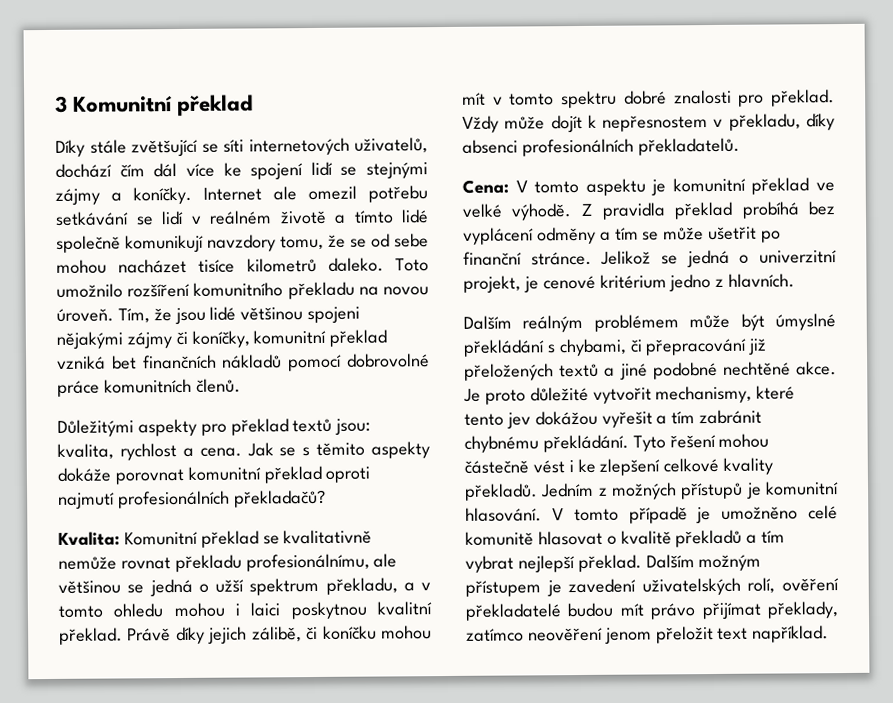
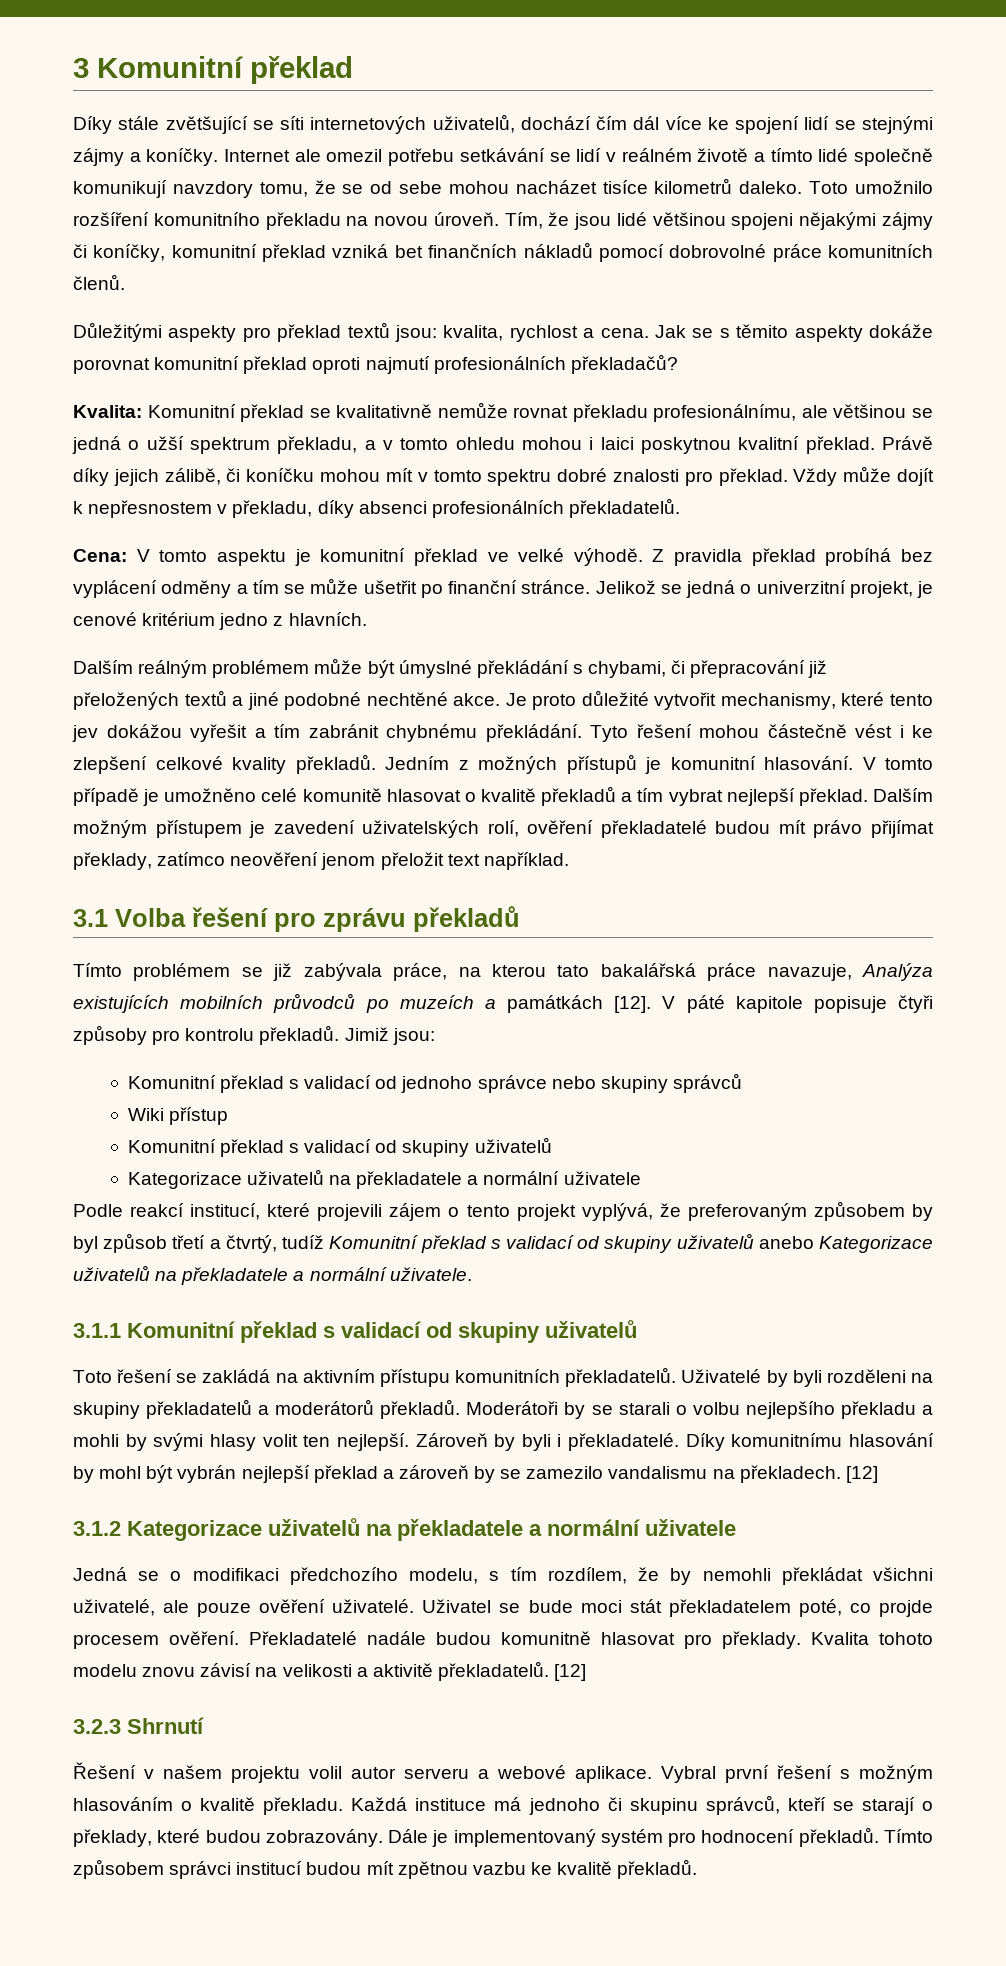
(830, 634) none -> [73,906,520,932] [73,963,933,981] [73,993,933,1013] [73,1025,435,1045] [127,1073,742,1093] [127,1107,228,1125] [127,1137,552,1157] [127,1169,641,1189] [73,1201,934,1221] [73,1233,933,1253] [73,1265,472,1285] [73,1320,637,1343] [73,1367,934,1387] [73,1399,934,1419] [73,1433,934,1451] [73,1465,878,1483] [73,1518,736,1541] [73,1567,934,1585] [73,1599,934,1617] [73,1631,933,1649] [73,1661,587,1681] [73,1717,204,1734] [73,1762,933,1783] [73,1795,933,1815] [73,1827,933,1847] [73,1859,698,1879] // 3.1 Volba řešení pro zprávu překladů // Tímto problémem se již zabývala práce, na kterou tato bakalářská práce navazuje, Analýza existujících mobilních průvodců po muzeích a památkách [12]. V páté kapitole popisuje čtyři způsoby pro kontrolu překladů. Jimiž jsou: // Komunitní překlad s validací od jednoho správce nebo skupiny správců // Wiki přístup // Komunitní překlad s validací od skupiny uživatelů // Kategorizace uživatelů na překladatele a normální uživatele // Podle reakcí institucí, které projevili zájem o tento projekt vyplývá, že preferovaným způsobem by byl způsob třetí a čtvrtý, tudíž Komunitní překlad s validací od skupiny uživatelů anebo Kategorizace uživatelů na překladatele a normální uživatele. // 3.1.1 Komunitní překlad s validací od skupiny uživatelů // Toto řešení se zakládá na aktivním přístupu komunitních překladatelů. Uživatelé by byli rozděleni na skupiny překladatelů a moderátorů překladů. Moderátoři by se starali o volbu nejlepšího překladu a mohli by svými hlasy volit ten nejlepší. Zároveň by byli i překladatelé. Díky komunitnímu hlasování by mohl být vybrán nejlepší překlad a zároveň by se zamezilo vandalismu na překladech. [12] // 3.1.2 Kategorizace uživatelů na překladatele a normální uživatele // Jedná se o modifikaci předchozího modelu, s tím rozdílem, že by nemohli překládat všichni uživatelé, ale pouze ověření uživatelé. Uživatel se bude moci stát překladatelem poté, co projde procesem ověření. Překladatelé nadále budou komunitně hlasovat pro překlady. Kvalita tohoto modelu znovu závisí na velikosti a aktivitě překladatelů. [12] // 3.2.3 Shrnutí // Řešení v našem projektu volil autor serveru a webové aplikace. Vybral první řešení s možným hlasováním o kvalitě překladu. Každá instituce má jednoho či skupinu správců, kteří se starají o překlady, které budou zobrazovány. Dále je implementovaný systém pro hodnocení překladů. Tímto způsobem správci institucí budou mít zpětnou vazbu ke kvalitě překladů.

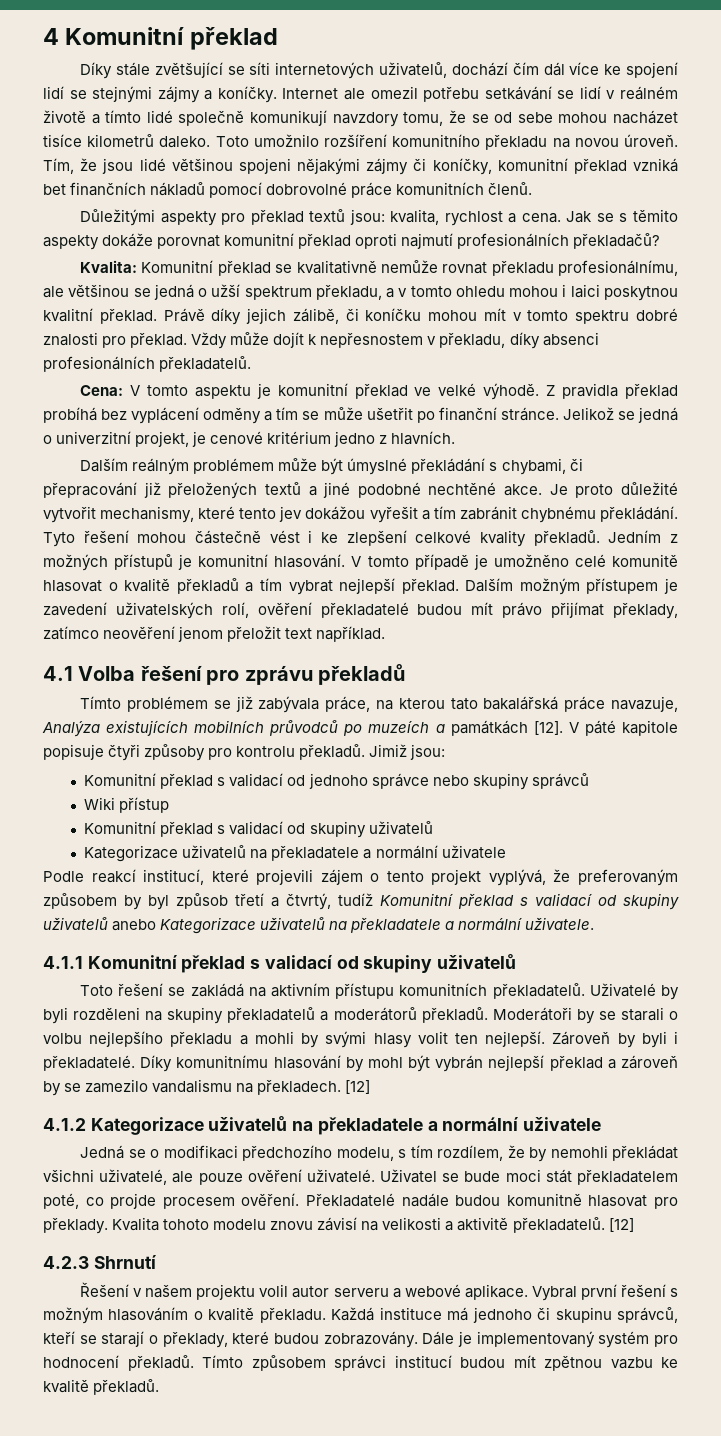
[73,58,89,78] 3 -> [43,28,59,45] 4
[73,909,108,927] 3.1 -> [43,666,73,681] 4.1
[73,1323,121,1338] 3.1.1 -> [43,956,83,969] 4.1.1
[73,1521,121,1536] 3.1.2 -> [43,1118,86,1131] 4.1.2
[73,1719,121,1734] 3.2.3 -> [43,1256,89,1269] 4.2.3

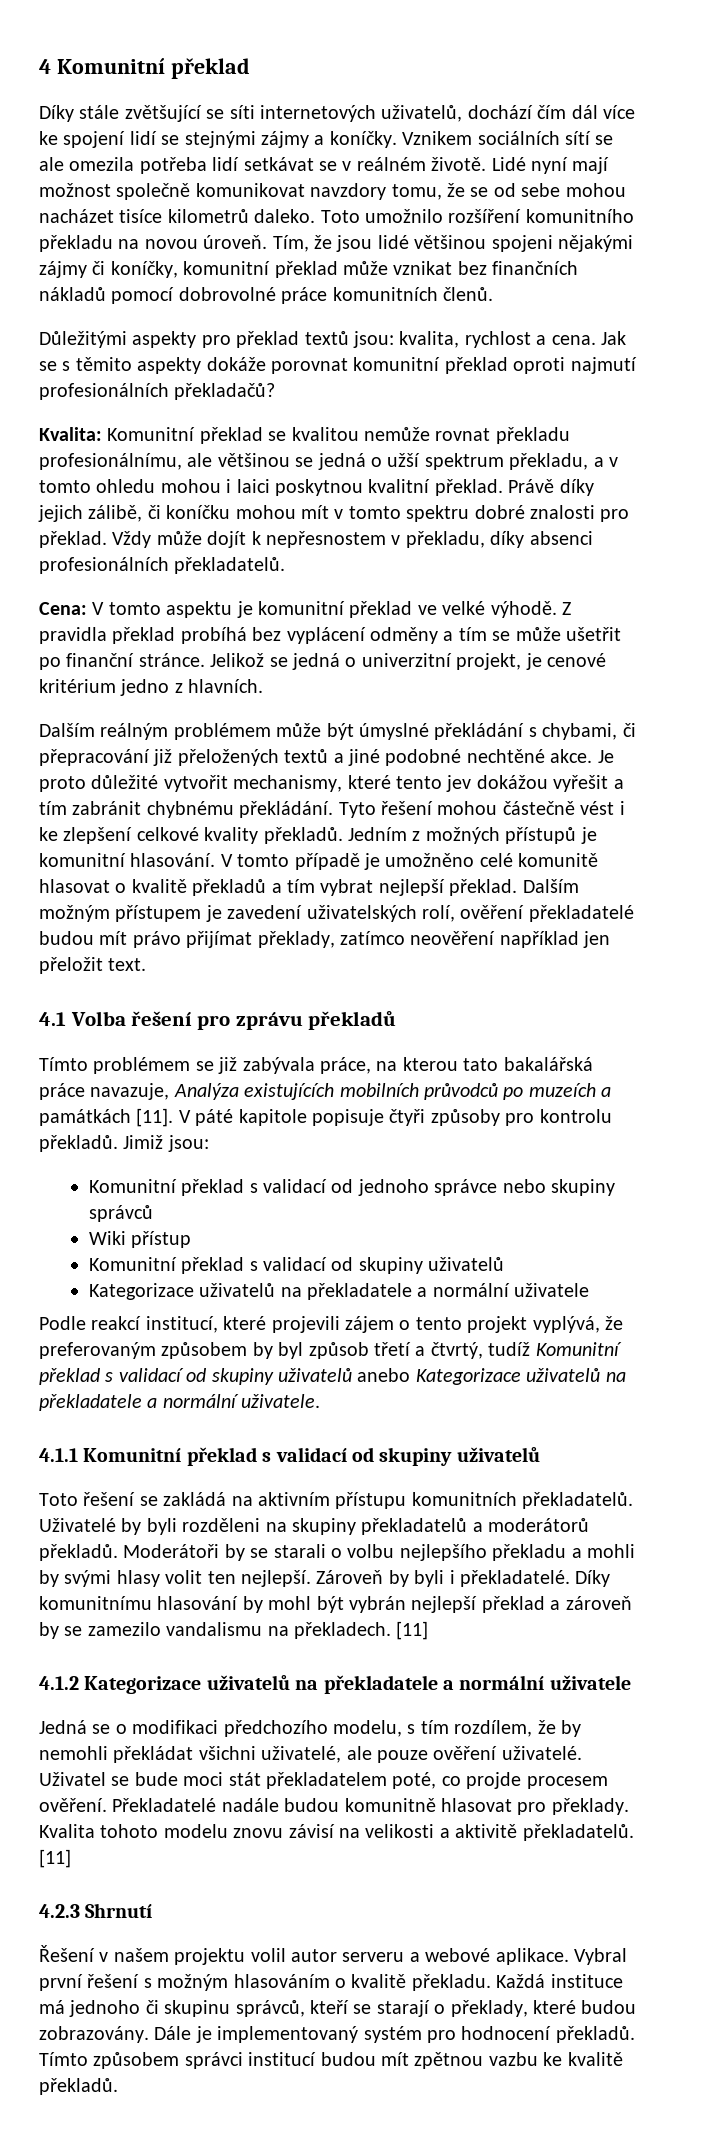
[282,86,678,102] [43,110,328,126] Internet ale omezil potřebu setkávání se lidí v reálném životě a tímto lidé společně komunikují -> [402,131,614,145] [39,157,610,174] [39,183,305,200] Vznikem sociálních sítí se ale omezila potřeba lidí setkávat se v reálném životě. Lidé nyní mají možnost společně komunikovat
[633,158,678,172] [43,184,66,195] vzniká bet -> [343,261,487,275] může vznikat bez
[296,260,377,274] kvalitativně -> [291,427,359,441] kvalitou
[178,626,386,642] jenom přeložit text například. -> [499,931,611,948] [39,957,147,974] například jen přeložit text.
[533,721,563,735] [12]. -> [136,1108,174,1127] [11].
[345,1080,371,1094] [12] -> [396,1621,429,1640] [11]
[608,1218,634,1232] [12] -> [39,1849,71,1868] [11]

